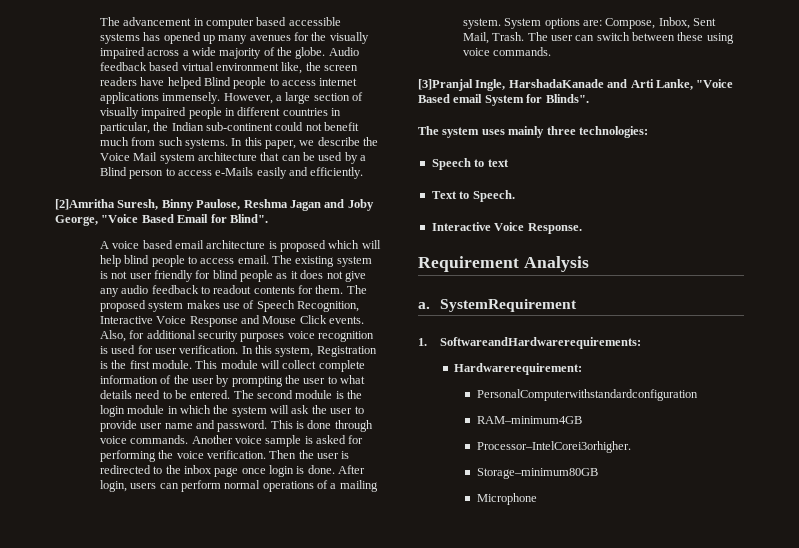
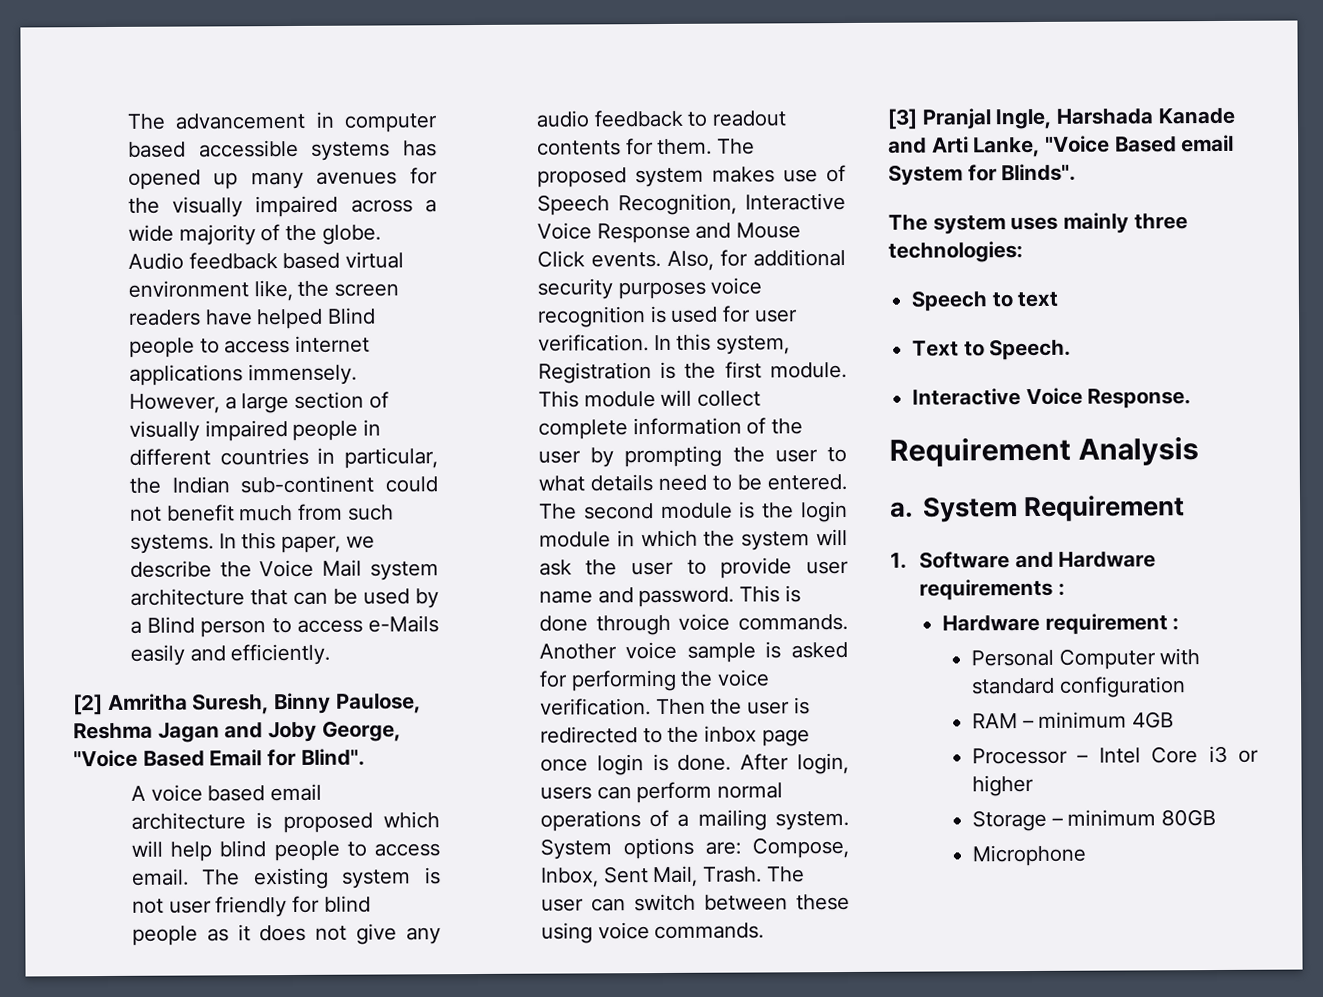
[55,199,115,210] [2]Amritha -> [73,693,188,716] [2] Amritha
[418,79,604,91] [3]Pranjal Ingle, HarshadaKanade -> [887,107,1235,130] [3] Pranjal Ingle, Harshada Kanade
[440,299,578,312] SystemRequirement -> [921,495,1185,523] System Requirement
[440,337,642,349] [454,363,583,375] [476,389,698,401] [476,416,582,424] [476,441,631,453] [476,468,598,479] SoftwareandHardwarerequirements: // Hardwarerequirement: // PersonalComputerwithstandardconfiguration // RAM–minimum4GB // Processor–IntelCorei3orhigher. // Storage–minimum80GB -> [918,551,1157,569] [918,578,1065,601] [942,613,1180,635] [970,648,1201,670] [970,676,1186,698] [971,711,1174,729] [971,745,1259,765] [971,774,1034,797] [971,809,1216,832] Software and Hardware requirements : // Hardware requirement : // Personal Computer with standard configuration // RAM – minimum 4GB // Processor – Intel Core i3 or higher // Storage – minimum 80GB

